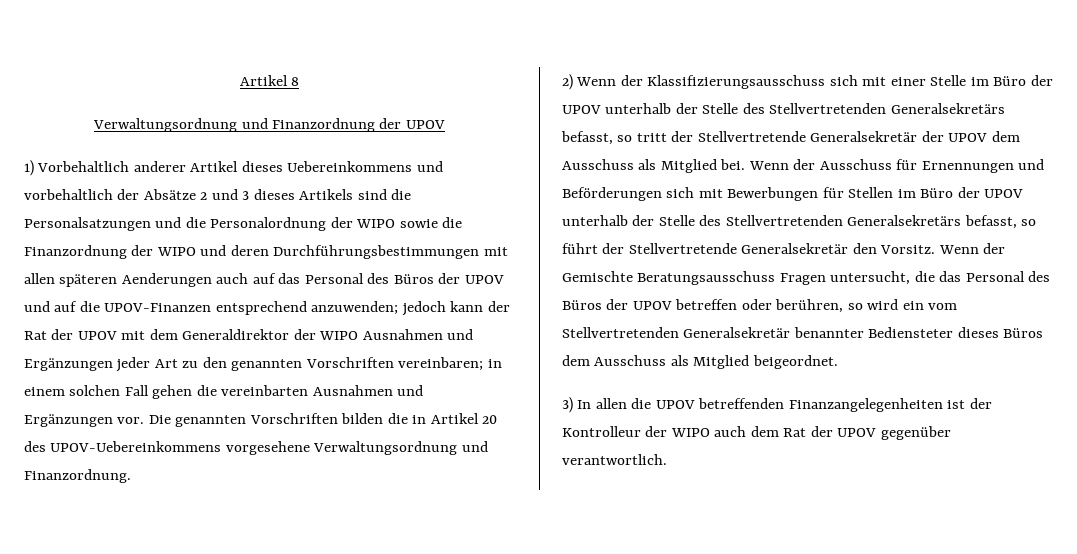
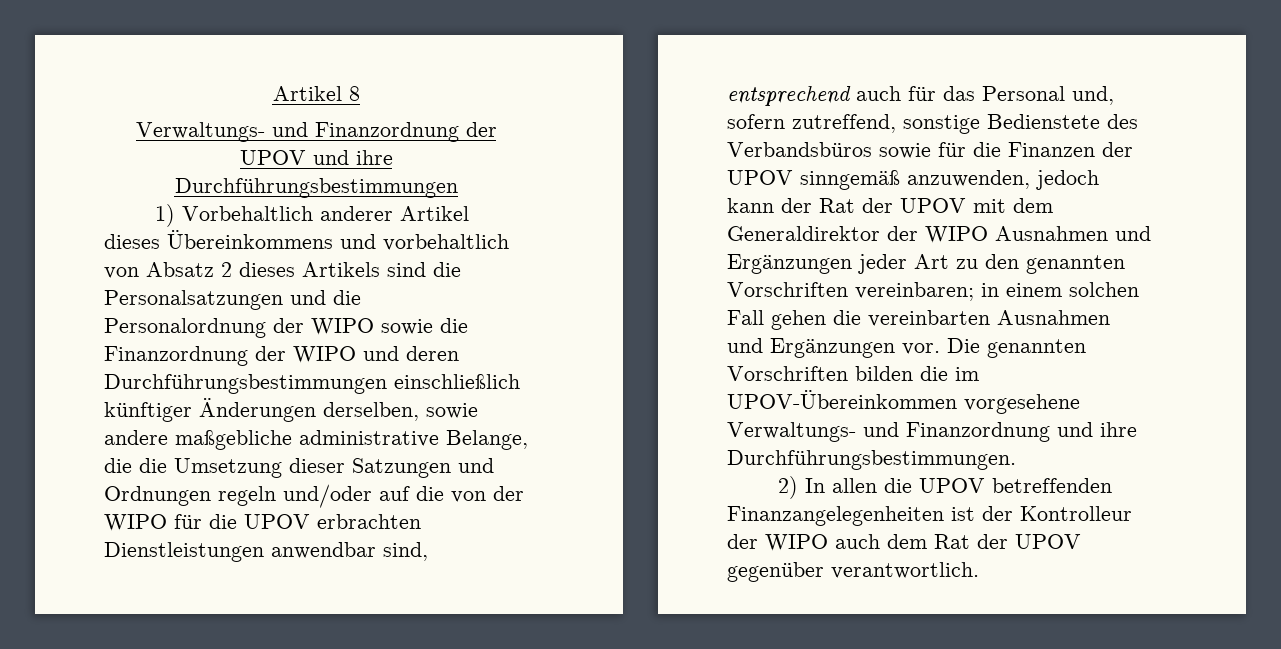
[93,118,238,132] Verwaltungsordnung -> [135,122,265,142] Verwaltungs-
(445, 124) none -> [312,150,393,165] [174,178,458,198] und ihre Durchführungsbestimmungen
[287,161,413,172] Uebereinkommens -> [167,230,333,249] Übereinkommens
[117,189,250,200] der Absätze 2 und 3 -> [104,262,232,279] von Absatz 2
[483,247,508,256] [24,273,504,287] [24,301,399,315] mit allen späteren Aenderungen auch auf das Personal des Büros der UPOV und auf die UPOV-Finanzen entsprechend anzuwenden; -> [394,374,520,389] [104,398,478,422] [104,430,528,450] [104,458,494,478] [104,484,524,508] [104,514,421,531] [104,542,428,562] [727,86,1114,106] [727,114,1138,134] [727,142,1133,159] [727,170,1030,190] einschließlich künftiger Änderungen derselben, sowie andere maßgebliche administrative Belange, die die Umsetzung dieser Satzungen und Ordnungen regeln und/oder auf die von der WIPO für die UPOV erbrachten Dienstleistungen anwendbar sind, entsprechend auch für das Personal und, sofern zutreffend, sonstige Bedienstete des Verbandsbüros sowie für die Finanzen der UPOV sinngemäß anzuwenden,
[412,413,498,424] [24,441,488,455] [24,469,131,483] [562,74,1053,90] [562,103,1005,114] [561,131,1020,145] [562,159,1045,173] [562,187,1024,201] [562,215,1037,229] [562,243,1006,254] [562,271,1051,285] [562,299,958,313] [562,327,1044,338] [562,355,838,369] [562,397,573,413] in Artikel 20 des UPOV-Uebereinkommens vorgesehene Verwaltungsordnung und Finanzordnung. // 2) Wenn der Klassifizierungsausschuss sich mit einer Stelle im Büro der UPOV unterhalb der Stelle des Stellvertretenden Generalsekretärs befasst, so tritt der Stellvertretende Generalsekretär der UPOV dem Ausschuss als Mitglied bei. Wenn der Ausschuss für Ernennungen und Beförderungen sich mit Bewerbungen für Stellen im Büro der UPOV unterhalb der Stelle des Stellvertretenden Generalsekretärs befasst, so führt der Stellvertretende Generalsekretär den Vorsitz. Wenn der Gemischte Beratungsausschuss Fragen untersucht, die das Personal des Büros der UPOV betreffen oder berühren, so wird ein vom Stellvertretenden Generalsekretär benannter Bediensteter dieses Büros dem Ausschuss als Mitglied beigeordnet. // 3) -> [955,367,979,381] [727,390,1080,414] [727,422,1137,442] [727,450,1016,470] [777,476,798,499] im UPOV-Übereinkommen vorgesehene Verwaltungs- und Finanzordnung und ihre Durchführungsbestimmungen. // 2)

